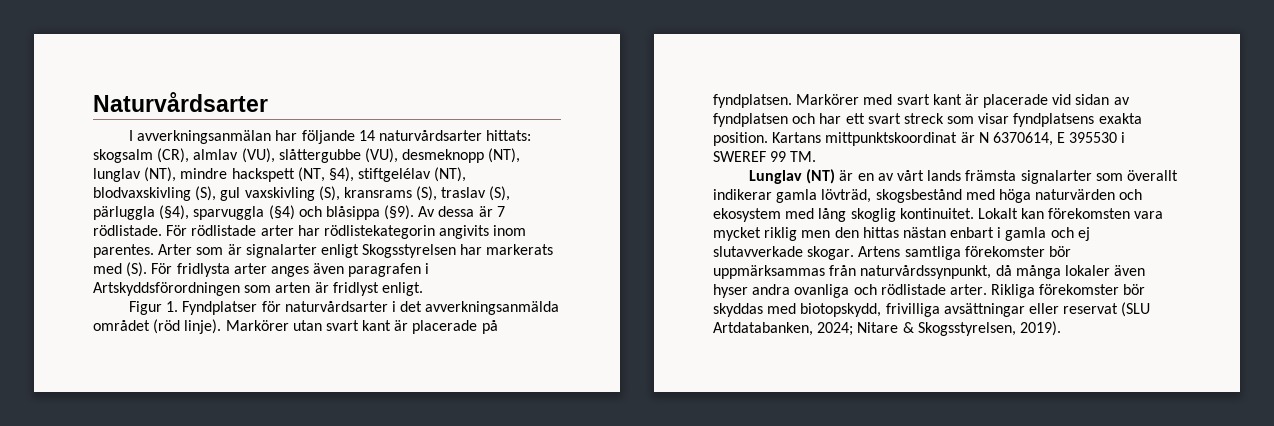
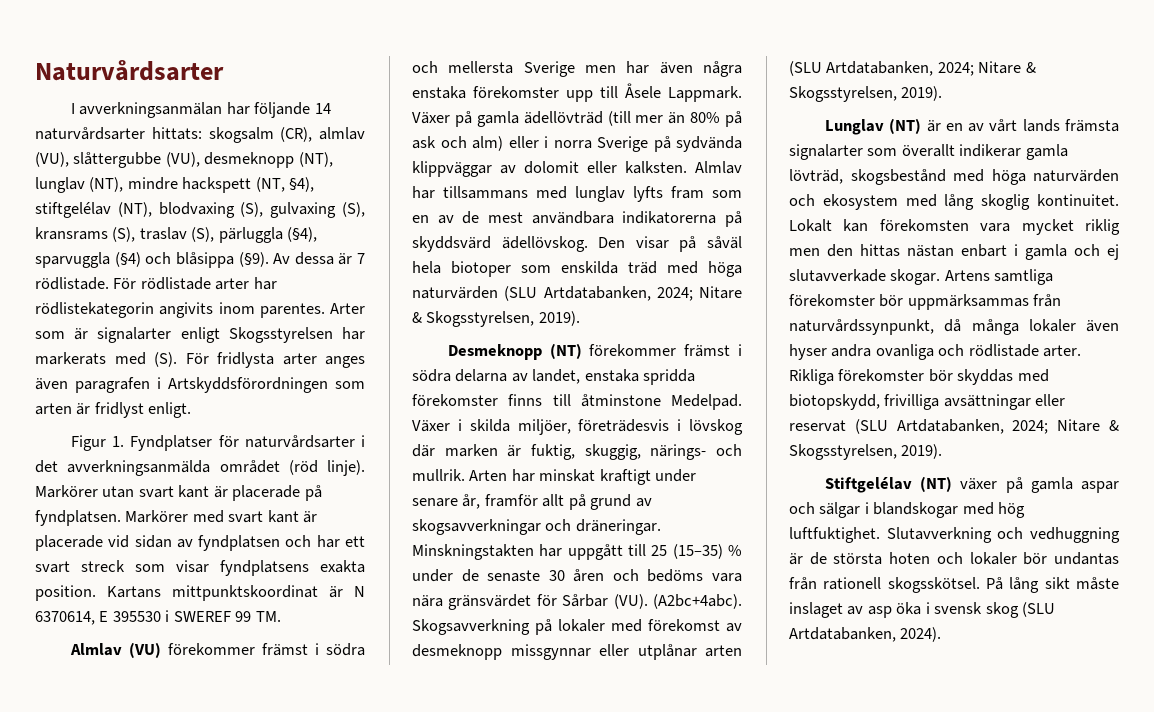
[93,186,315,201] blodvaxskivling (S), gul vaxskivling -> [158,202,337,218] blodvaxing (S), gulvaxing
(817, 156) none -> [69,642,365,658] [412,61,742,77] [412,83,742,102] [412,111,742,127] [412,136,742,152] [412,161,742,177] [412,186,742,202] [412,211,742,227] [412,236,742,252] [412,261,742,277] [412,286,742,301] [412,311,580,327] [447,343,742,360] [412,369,696,385] [412,394,742,410] [412,419,743,435] [412,444,742,460] [412,469,697,485] [412,494,652,510] [412,519,661,535] [412,544,742,560] [412,569,742,582] [412,594,742,610] [412,619,742,635] [412,644,742,660] [789,61,1036,76] [789,86,943,102] // Almlav (VU) förekommer främst i södra och mellersta Sverige men har även några enstaka förekomster upp till Åsele Lappmark. Växer på gamla ädellövträd (till mer än 80% på ask och alm) eller i norra Sverige på sydvända klippväggar av dolomit eller kalksten. Almlav har tillsammans med lunglav lyfts fram som en av de mest användbara indikatorerna på skyddsvärd ädellövskog. Den visar på såväl hela biotoper som enskilda träd med höga naturvärden (SLU Artdatabanken, 2024; Nitare & Skogsstyrelsen, 2019). // Desmeknopp (NT) förekommer främst i södra delarna av landet, enstaka spridda förekomster finns till åtminstone Medelpad. Växer i skilda miljöer, företrädesvis i lövskog där marken är fuktig, skuggig, närings- och mullrik. Arten har minskat kraftigt under senare år, framför allt på grund av skogsavverkningar och dräneringar. Minskningstakten har uppgått till 25 (15–35) % under de senaste 30 åren och bedöms vara nära gränsvärdet för Sårbar (VU). (A2bc+4abc). Skogsavverkning på lokaler med förekomst av desmeknopp missgynnar eller utplånar arten (SLU Artdatabanken, 2024; Nitare & Skogsstyrelsen, 2019).
(1061, 328) none -> [824,476,1119,493] [789,502,1026,518] [789,527,1120,543] [789,552,1119,565] [789,577,1119,593] [789,602,1056,618] [789,627,942,642] // Stiftgelélav (NT) växer på gamla aspar och sälgar i blandskogar med hög luftfuktighet. Slutavverkning och vedhuggning är de största hoten och lokaler bör undantas från rationell skogsskötsel. På lång sikt måste inslaget av asp öka i svensk skog (SLU Artdatabanken, 2024).

